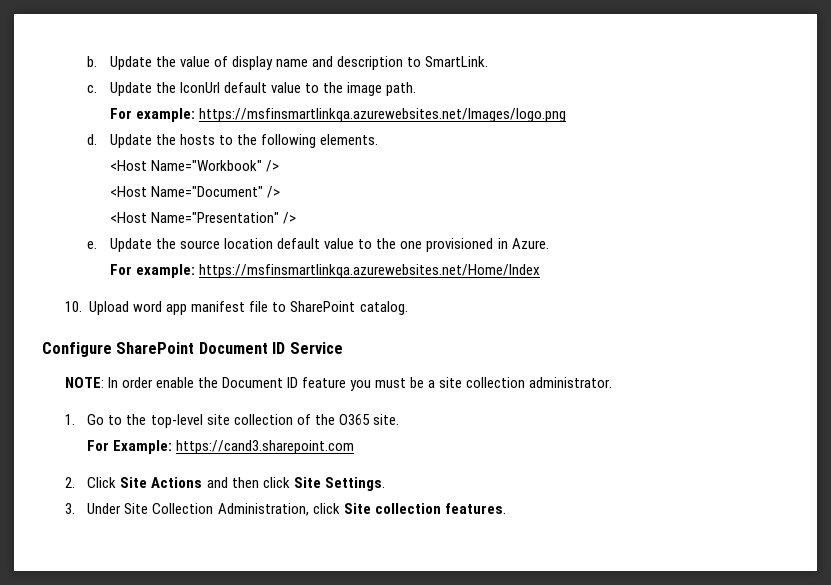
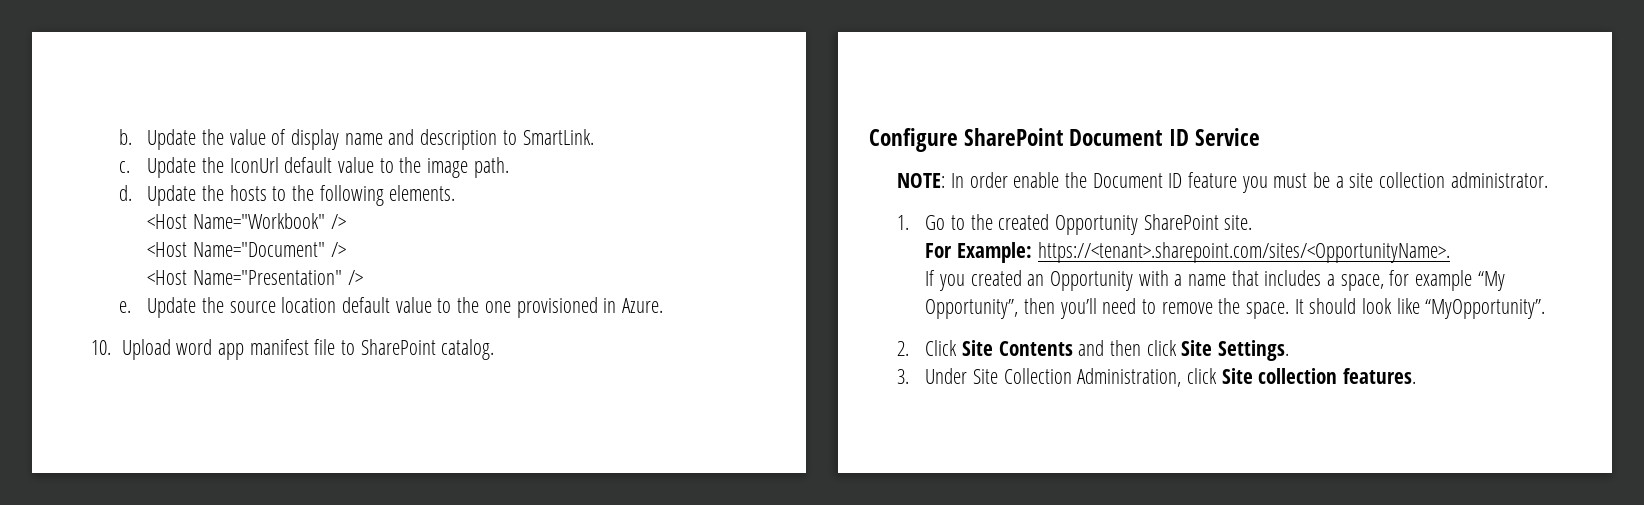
[110,108,567,122] // For example: https://msfinsmartlinkqa.azurewebsites.net/Images/logo.png -> (509, 167) none
[110,264,541,278] // For example: https://msfinsmartlinkqa.azurewebsites.net/Home/Index -> (663, 305) none
[150,414,399,428] [87,440,355,454] top-level site collection of the O365 site. // For Example: https://cand3.sharepoint.com -> [998,214,1253,235] [925,242,1450,263] [925,270,1505,291] [925,298,1546,319] created Opportunity SharePoint site. // For Example: https://<tenant>.sharepoint.com/sites/<OpportunityName>. // If you created an Opportunity with a name that includes a space, for example “My Opportunity”, then you’ll need to remove the space. It should look like “MyOpportunity”.
[151,477,203,488] Actions -> [998,341,1073,356] Contents

